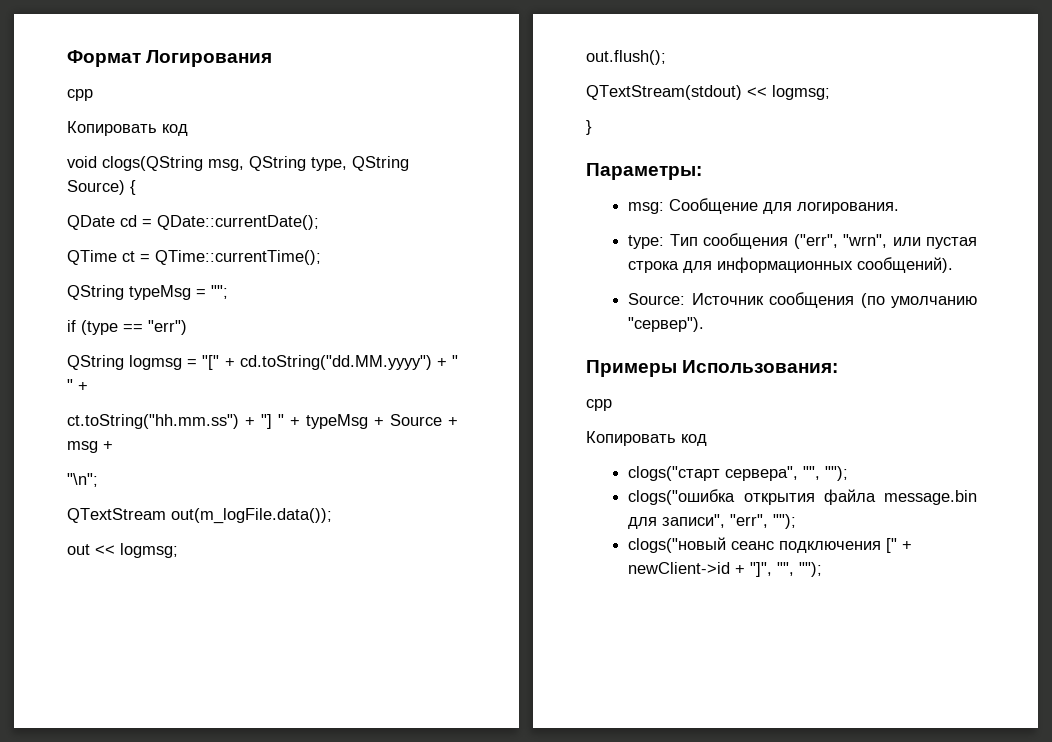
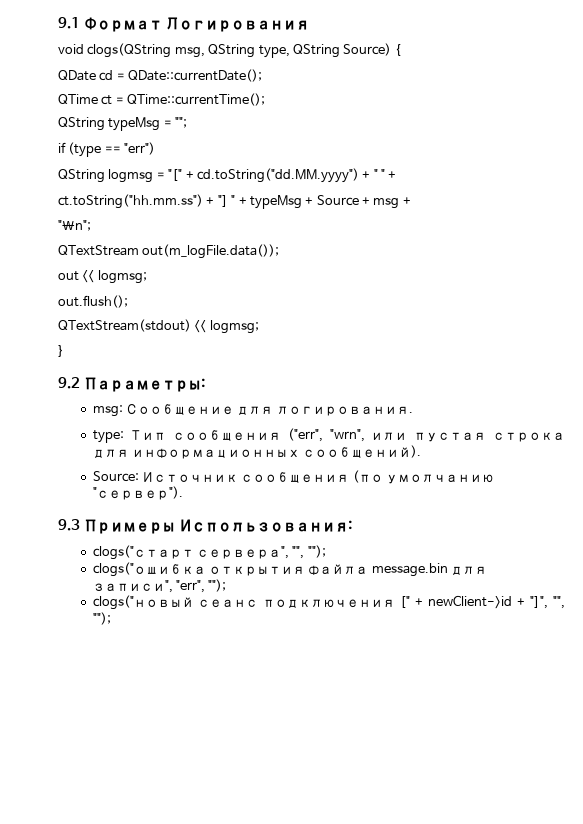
(67, 58) none -> [58,17,80,29] 9.1
[67,89,93,101] [67,121,188,136] // cpp // Копировать код -> (309, 24) none
(592, 127) none -> [58,377,80,389] 9.2
(705, 324) none -> [58,519,80,531] 9.3
[586,399,612,411] [586,431,707,446] // cpp // Копировать код -> (352, 525) none

